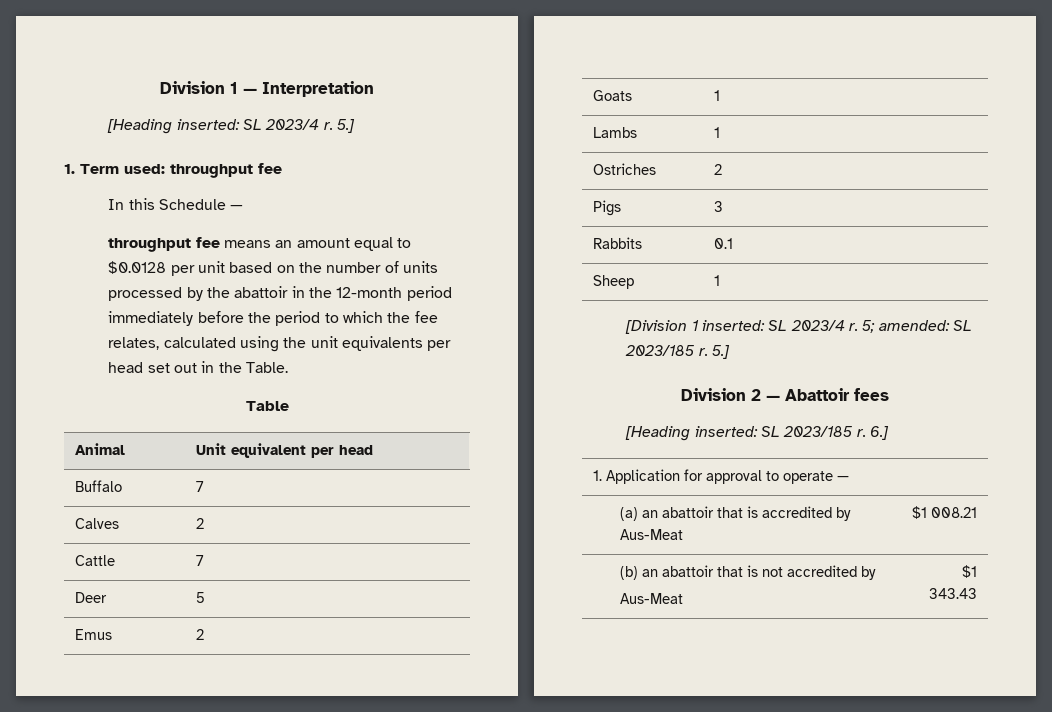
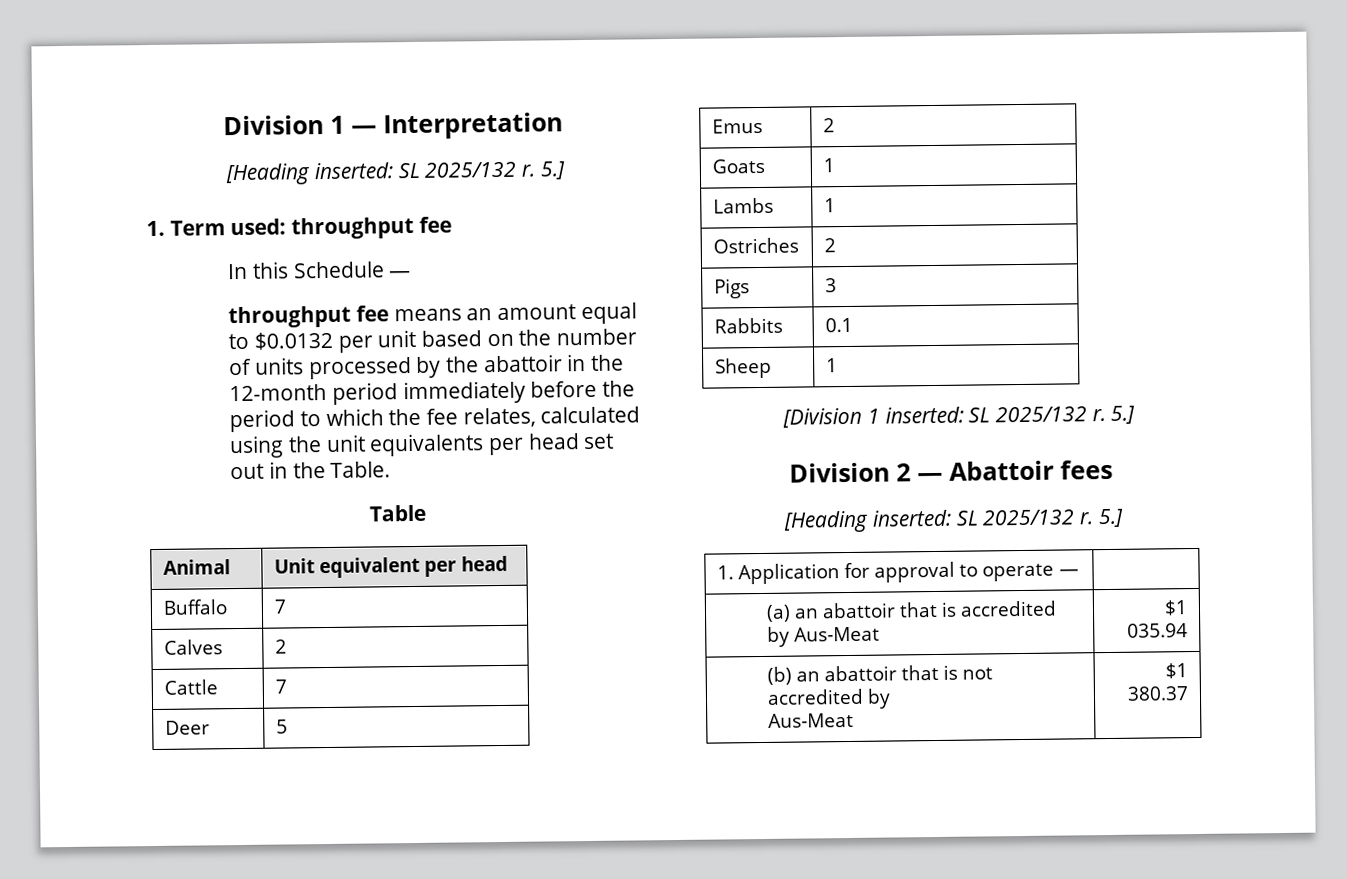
[265,119,320,130] 2023/4 -> [424,161,517,178] 2025/132
[108,261,167,274] $0.0128 -> [254,331,334,350] $0.0132
[790,320,972,333] [625,345,695,356] 2023/4 r. 5; amended: SL 2023/185 -> [995,406,1088,423] 2025/132
[783,426,890,440] 2023/185 r. 6.] -> [982,508,1124,528] 2025/132 r. 5.]
[930,507,977,518] 008.21 -> [1127,623,1189,638] 035.94
[928,588,977,599] 343.43 -> [1127,686,1190,701] 380.37

